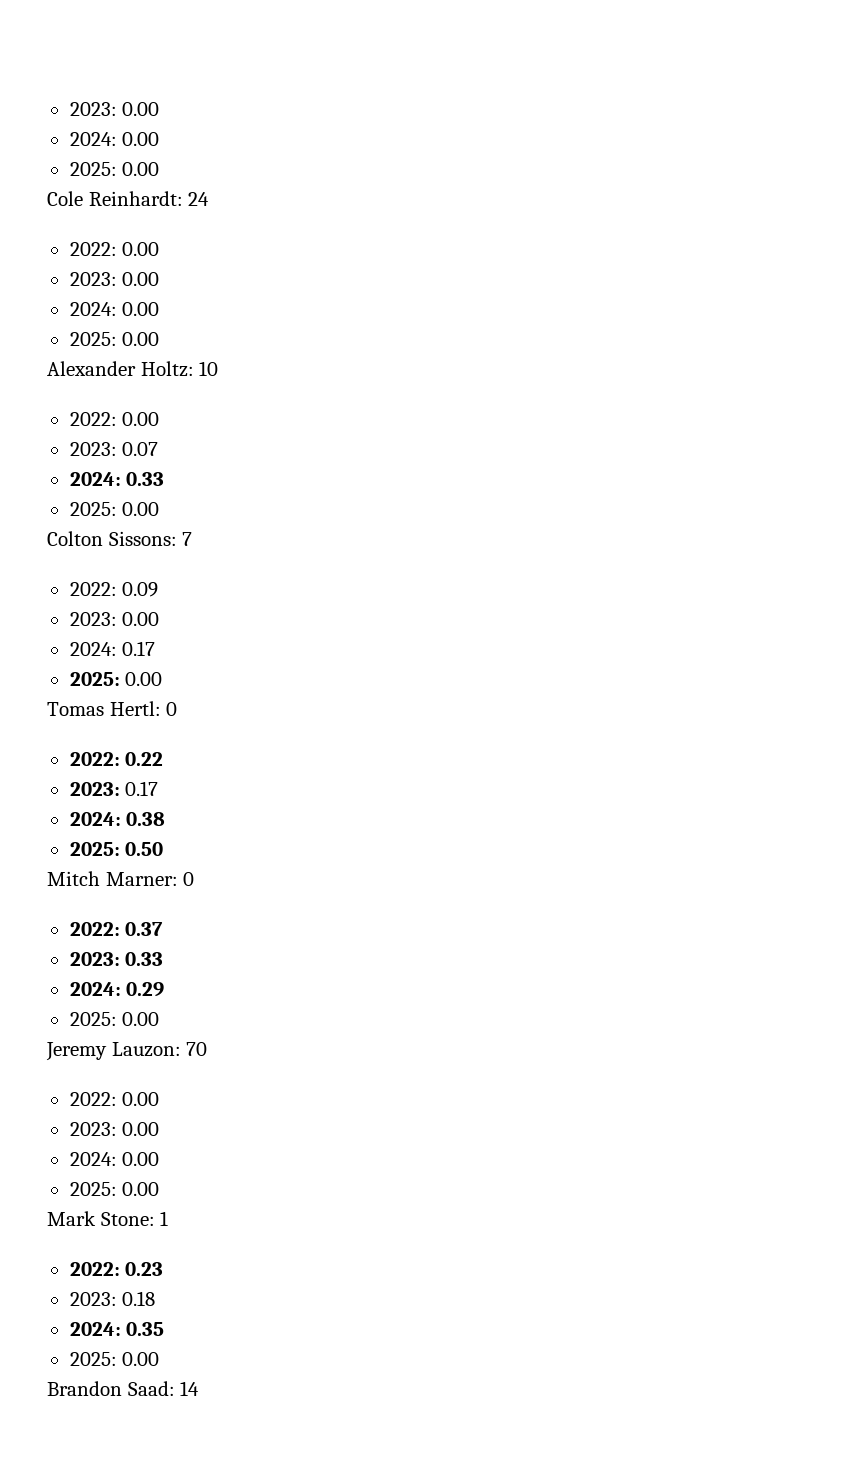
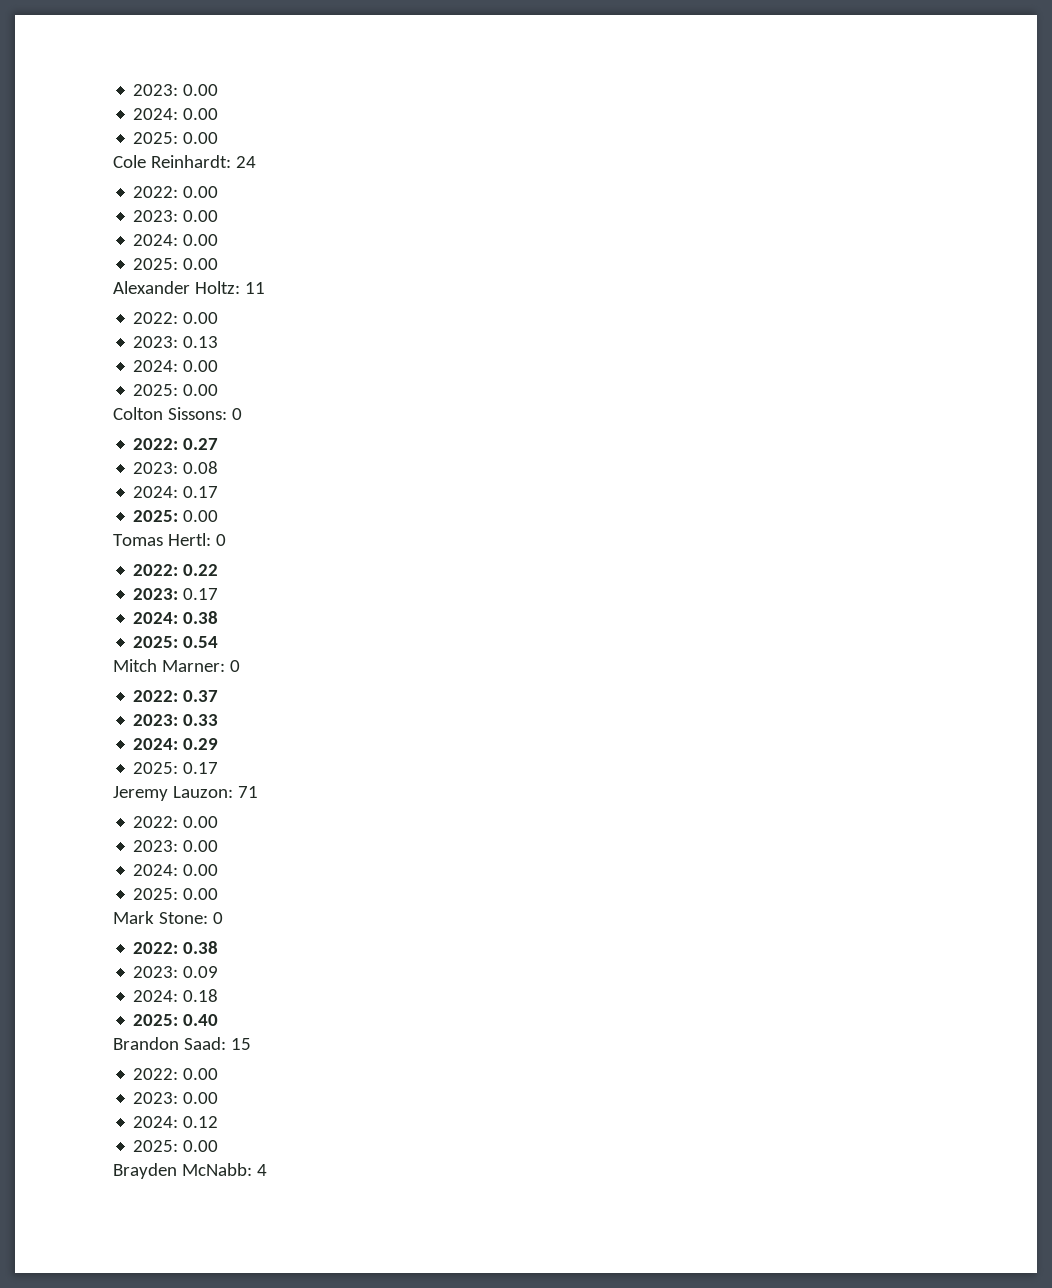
[199,361,219,376] [69,412,160,426] [69,442,159,456] [69,472,165,486] 10 // 2022: 0.00 // 2023: 0.07 // 2024: 0.33 -> [244,282,265,294] [133,312,219,324] [133,336,219,348] [133,360,219,372] 11 // 2022: 0.00 // 2023: 0.13 // 2024: 0.00
[182,532,193,546] [69,582,159,597] [69,612,160,626] 7 // 2022: 0.09 // 2023: 0.00 -> [231,408,242,420] [133,438,219,450] [133,461,219,474] 0 // 2022: 0.27 // 2023: 0.08
[125,842,164,856] 0.50 -> [183,636,219,648] 0.54
[122,1012,160,1026] 0.00 -> [183,762,219,774] 0.17
[186,1042,208,1056] 70 -> [237,786,258,798] 71
[160,1211,169,1226] [69,1262,164,1276] [69,1292,117,1306] 1 // 2022: 0.23 // 2023: -> [212,912,223,924] [133,941,219,954] [133,966,219,978] [133,990,179,1002] 0 // 2022: 0.38 // 2023: 0.09 // 2024:
[69,1322,165,1336] [69,1352,160,1366] [47,1381,200,1396] // 2024: 0.35 // 2025: 0.00 // Brandon Saad: 14 -> [133,1014,219,1026] [113,1037,251,1050] [133,1068,219,1080] [133,1092,219,1104] [133,1116,219,1128] [133,1140,219,1152] [113,1163,267,1179] // 2025: 0.40 // Brandon Saad: 15 // 2022: 0.00 // 2023: 0.00 // 2024: 0.12 // 2025: 0.00 // Brayden McNabb: 4

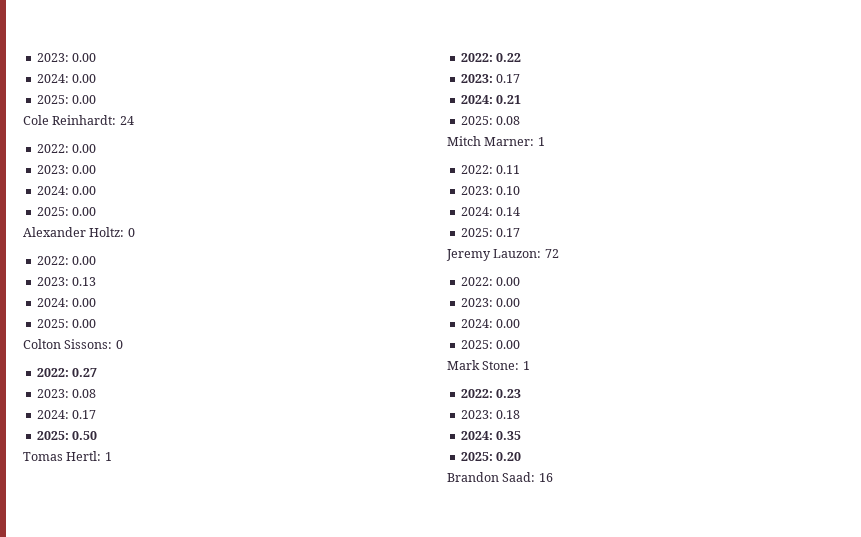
[244,282,265,294] 11 -> [127,228,135,237] 0
[183,510,219,522] 0.00 -> [72,431,98,440] 0.50
[215,534,226,546] 0 -> [104,452,112,461] 1
[183,611,219,624] [133,636,219,648] 0.38 // 2025: 0.54 -> [496,95,522,104] [460,116,521,125] 0.21 // 2025: 0.08
[229,660,240,672] [133,690,219,702] [133,714,219,726] [133,738,219,750] 0 // 2022: 0.37 // 2023: 0.33 // 2024: 0.29 -> [537,137,545,146] [460,165,521,174] [460,186,521,195] [460,207,521,216] 1 // 2022: 0.11 // 2023: 0.10 // 2024: 0.14
[237,786,258,798] 71 -> [544,249,559,258] 72
[212,912,223,924] [133,941,219,954] [133,966,219,978] [133,989,219,1002] [133,1014,219,1026] 0 // 2022: 0.38 // 2023: 0.09 // 2024: 0.18 // 2025: 0.40 -> [522,361,530,370] [460,389,522,398] [460,410,521,419] [460,431,522,440] [460,452,522,461] 1 // 2022: 0.23 // 2023: 0.18 // 2024: 0.35 // 2025: 0.20
[230,1038,251,1050] [133,1068,219,1080] [133,1092,219,1104] [133,1116,219,1128] [133,1140,219,1152] [113,1163,267,1179] 15 // 2022: 0.00 // 2023: 0.00 // 2024: 0.12 // 2025: 0.00 // Brayden McNabb: 4 -> [538,473,553,482] 16

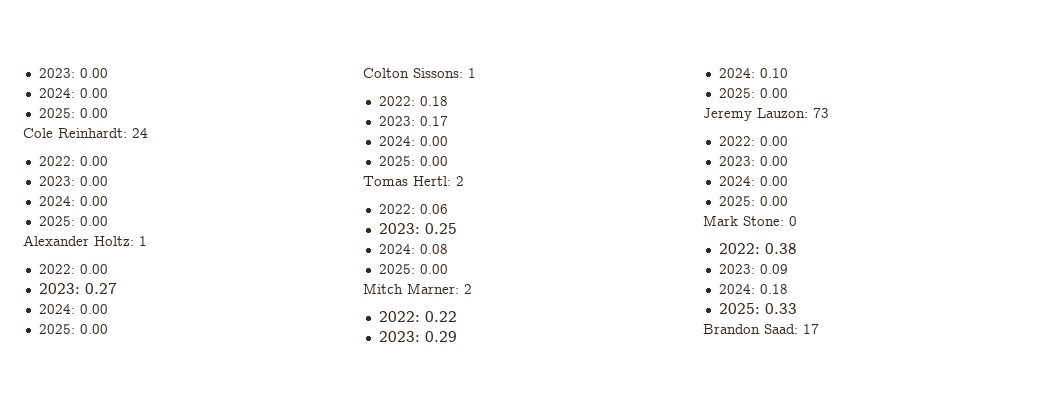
[127,228,135,237] [36,256,97,265] [36,277,97,286] 0 // 2022: 0.00 // 2023: 0.13 -> [139,236,147,246] [38,264,108,274] [38,283,117,294] 1 // 2022: 0.00 // 2023: 0.27
[115,340,123,349] [36,368,98,377] [36,389,97,398] [36,410,97,419] [36,431,98,440] 0 // 2022: 0.27 // 2023: 0.08 // 2024: 0.17 // 2025: 0.50 -> [468,68,476,78] [378,96,448,106] [378,116,448,126] [378,136,448,146] [378,156,448,166] 1 // 2022: 0.18 // 2023: 0.17 // 2024: 0.00 // 2025: 0.00
[104,452,112,461] 1 -> [456,176,464,186] [378,204,448,214] [378,223,457,234] [378,244,448,254] [378,264,448,274] [363,283,472,294] 2 // 2022: 0.06 // 2023: 0.25 // 2024: 0.08 // 2025: 0.00 // Mitch Marner: 2
[496,74,521,83] [460,95,522,104] [460,116,521,125] [447,136,545,146] [460,165,521,174] [460,186,521,195] [460,207,521,216] [460,228,521,237] 0.17 // 2024: 0.21 // 2025: 0.08 // Mitch Marner: 1 // 2022: 0.11 // 2023: 0.10 // 2024: 0.14 // 2025: 0.17 -> [424,331,457,342] [718,68,788,78] [718,88,788,98] 0.29 // 2024: 0.10 // 2025: 0.00
[544,249,559,258] 72 -> [813,108,829,118] 73
[522,361,530,370] [460,389,522,398] [460,410,521,419] [460,431,522,440] [460,452,522,461] 1 // 2022: 0.23 // 2023: 0.18 // 2024: 0.35 // 2025: 0.20 -> [789,216,797,226] [718,243,797,254] [718,264,788,274] [718,284,788,294] [718,303,797,314] 0 // 2022: 0.38 // 2023: 0.09 // 2024: 0.18 // 2025: 0.33
[538,473,553,482] 16 -> [803,324,819,334] 17

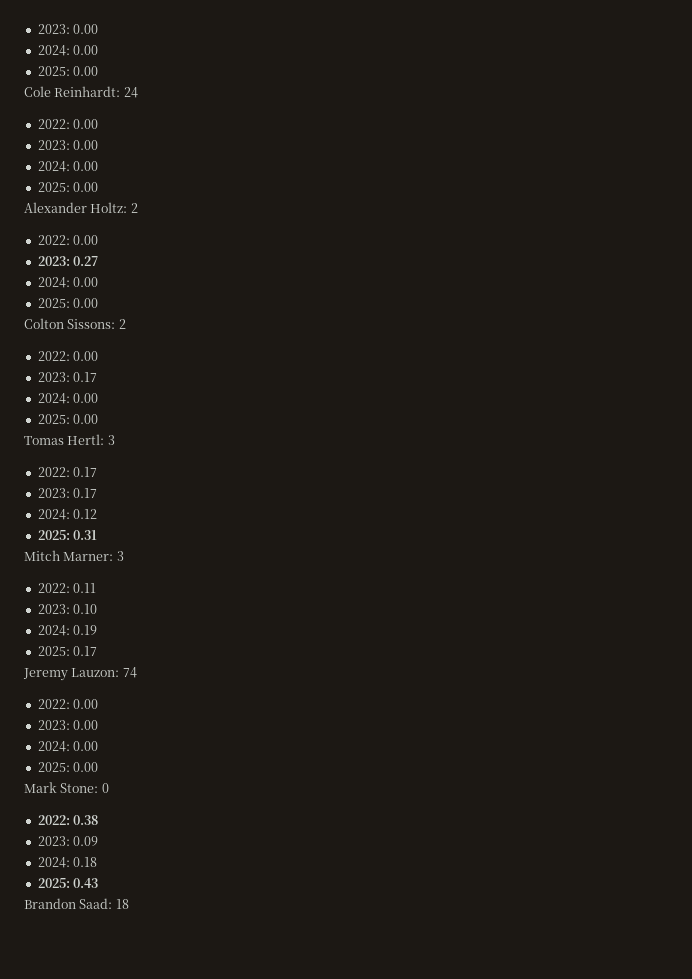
[139,236,147,246] 1 -> [130,203,138,213] 2
[468,68,476,78] [378,96,448,106] 1 // 2022: 0.18 -> [118,319,126,329] [37,351,99,361] 2 // 2022: 0.00
[456,176,464,186] [378,204,448,214] [378,223,457,234] [378,244,448,254] [378,264,448,274] 2 // 2022: 0.06 // 2023: 0.25 // 2024: 0.08 // 2025: 0.00 -> [107,435,115,445] [37,467,98,477] [37,488,98,498] [37,509,98,520] [37,530,98,540] 3 // 2022: 0.17 // 2023: 0.17 // 2024: 0.12 // 2025: 0.31
[464,284,472,294] [378,311,457,322] [378,331,457,342] [718,68,788,78] [718,88,788,98] 2 // 2022: 0.22 // 2023: 0.29 // 2024: 0.10 // 2025: 0.00 -> [116,551,124,561] [37,583,97,593] [37,604,98,614] [37,625,98,636] [37,646,98,656] 3 // 2022: 0.11 // 2023: 0.10 // 2024: 0.19 // 2025: 0.17
[813,108,829,118] 73 -> [122,667,137,678] 74
[764,303,797,314] 0.33 -> [73,878,99,888] 0.43
[803,324,819,334] 17 -> [115,899,129,909] 18

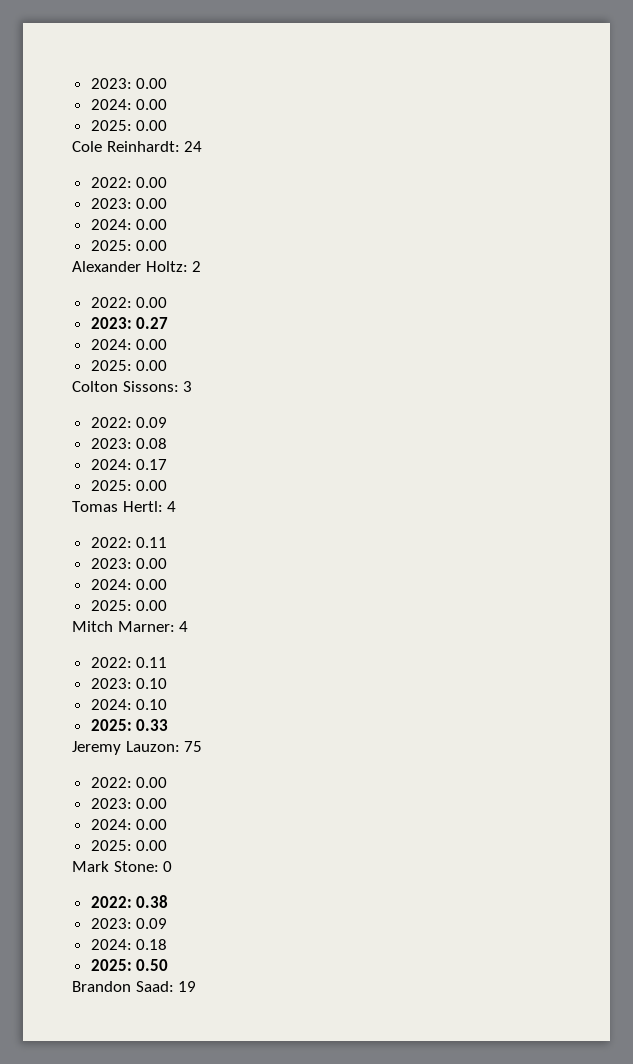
[118,319,126,329] [37,351,99,361] [37,372,98,382] [37,393,99,404] [37,414,99,424] [24,434,115,445] [37,467,98,477] [37,488,98,498] [37,509,98,520] [37,530,98,540] 2 // 2022: 0.00 // 2023: 0.17 // 2024: 0.00 // 2025: 0.00 // Tomas Hertl: 3 // 2022: 0.17 // 2023: 0.17 // 2024: 0.12 // 2025: 0.31 -> [183,381,193,392] [90,417,168,428] [90,438,168,449] [90,459,168,470] [90,480,168,491] [72,501,177,512] [90,537,168,548] [90,558,168,569] [90,579,168,590] [90,600,168,611] 3 // 2022: 0.09 // 2023: 0.08 // 2024: 0.17 // 2025: 0.00 // Tomas Hertl: 4 // 2022: 0.11 // 2023: 0.00 // 2024: 0.00 // 2025: 0.00
[116,551,124,561] 3 -> [179,621,189,632] 4
[73,625,98,635] [37,646,98,656] 0.19 // 2025: 0.17 -> [136,699,168,710] [90,719,169,731] 0.10 // 2025: 0.33
[122,667,137,678] 74 -> [184,741,203,752] 75
[73,878,99,888] 0.43 -> [136,959,169,971] 0.50
[115,899,129,909] 18 -> [178,981,197,992] 19

